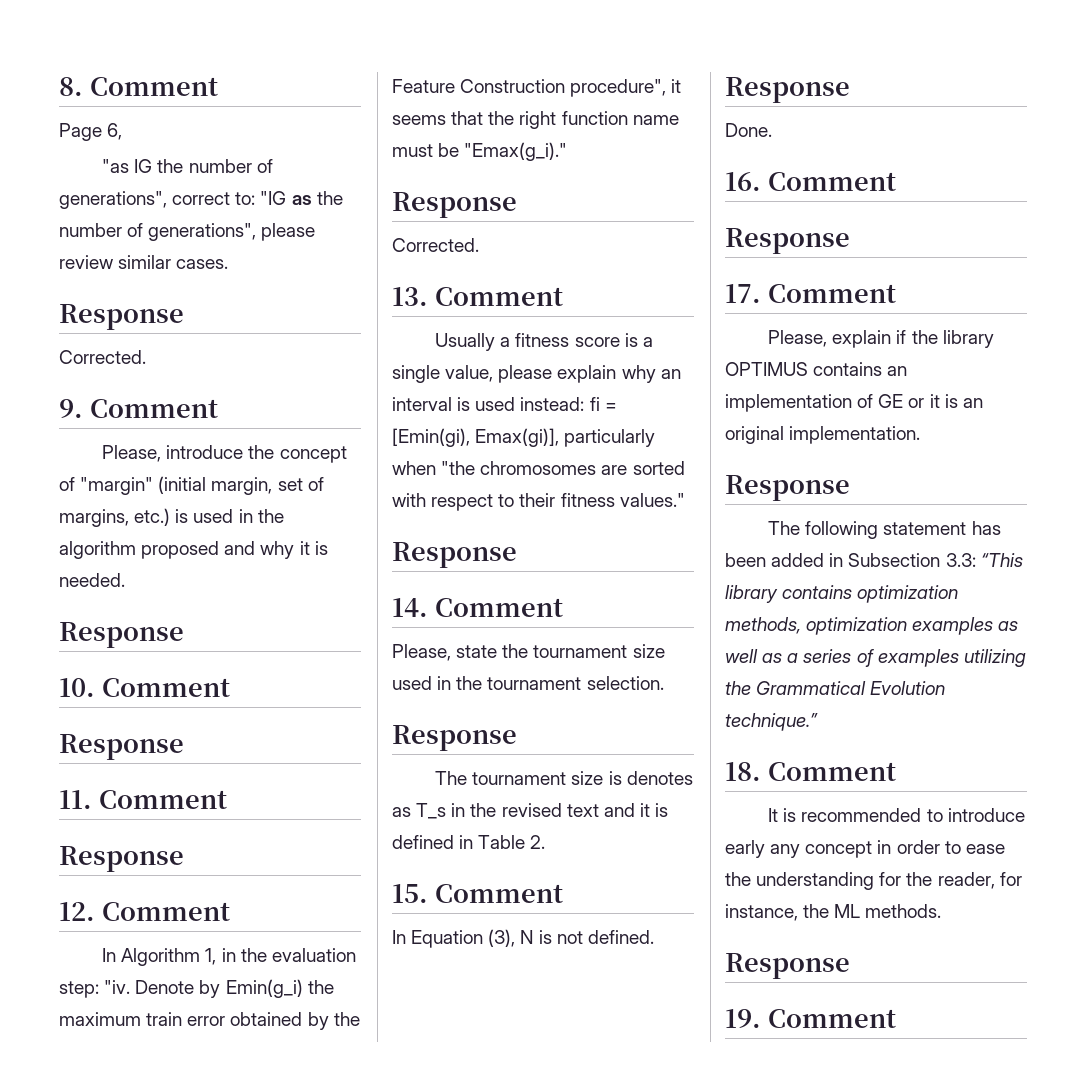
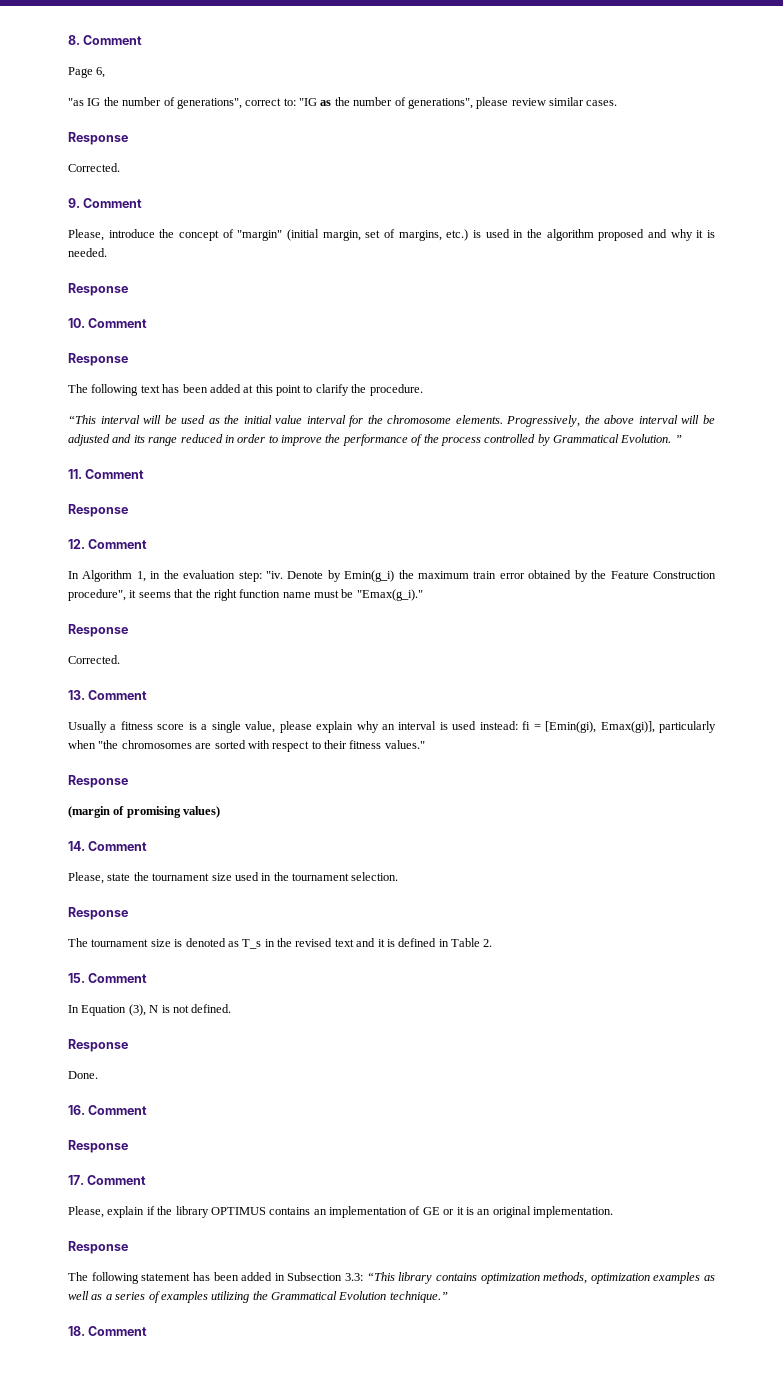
(184, 747) none -> [68,384,423,396] [68,415,715,427] [68,434,682,446] // The following text has been added at this point to clarify the procedure. // “This interval will be used as the initial value interval for the chromosome elements. Progressively, the above interval will be adjusted and its range reduced in order to improve the performance of the process controlled by Grammatical Evolution. ”
(517, 555) none -> [68,806,221,818] // (margin of promising values)
[626,771,693,785] denotes -> [185,938,226,947] denoted
[768,808,1025,822] [725,840,1005,858] [725,872,1022,890] [725,904,942,921] [725,953,850,979] [725,1009,896,1028] // It is recommended to introduce early any concept in order to ease the understanding for the reader, for instance, the ML methods. // Response // 19. Comment -> (148, 1331) none

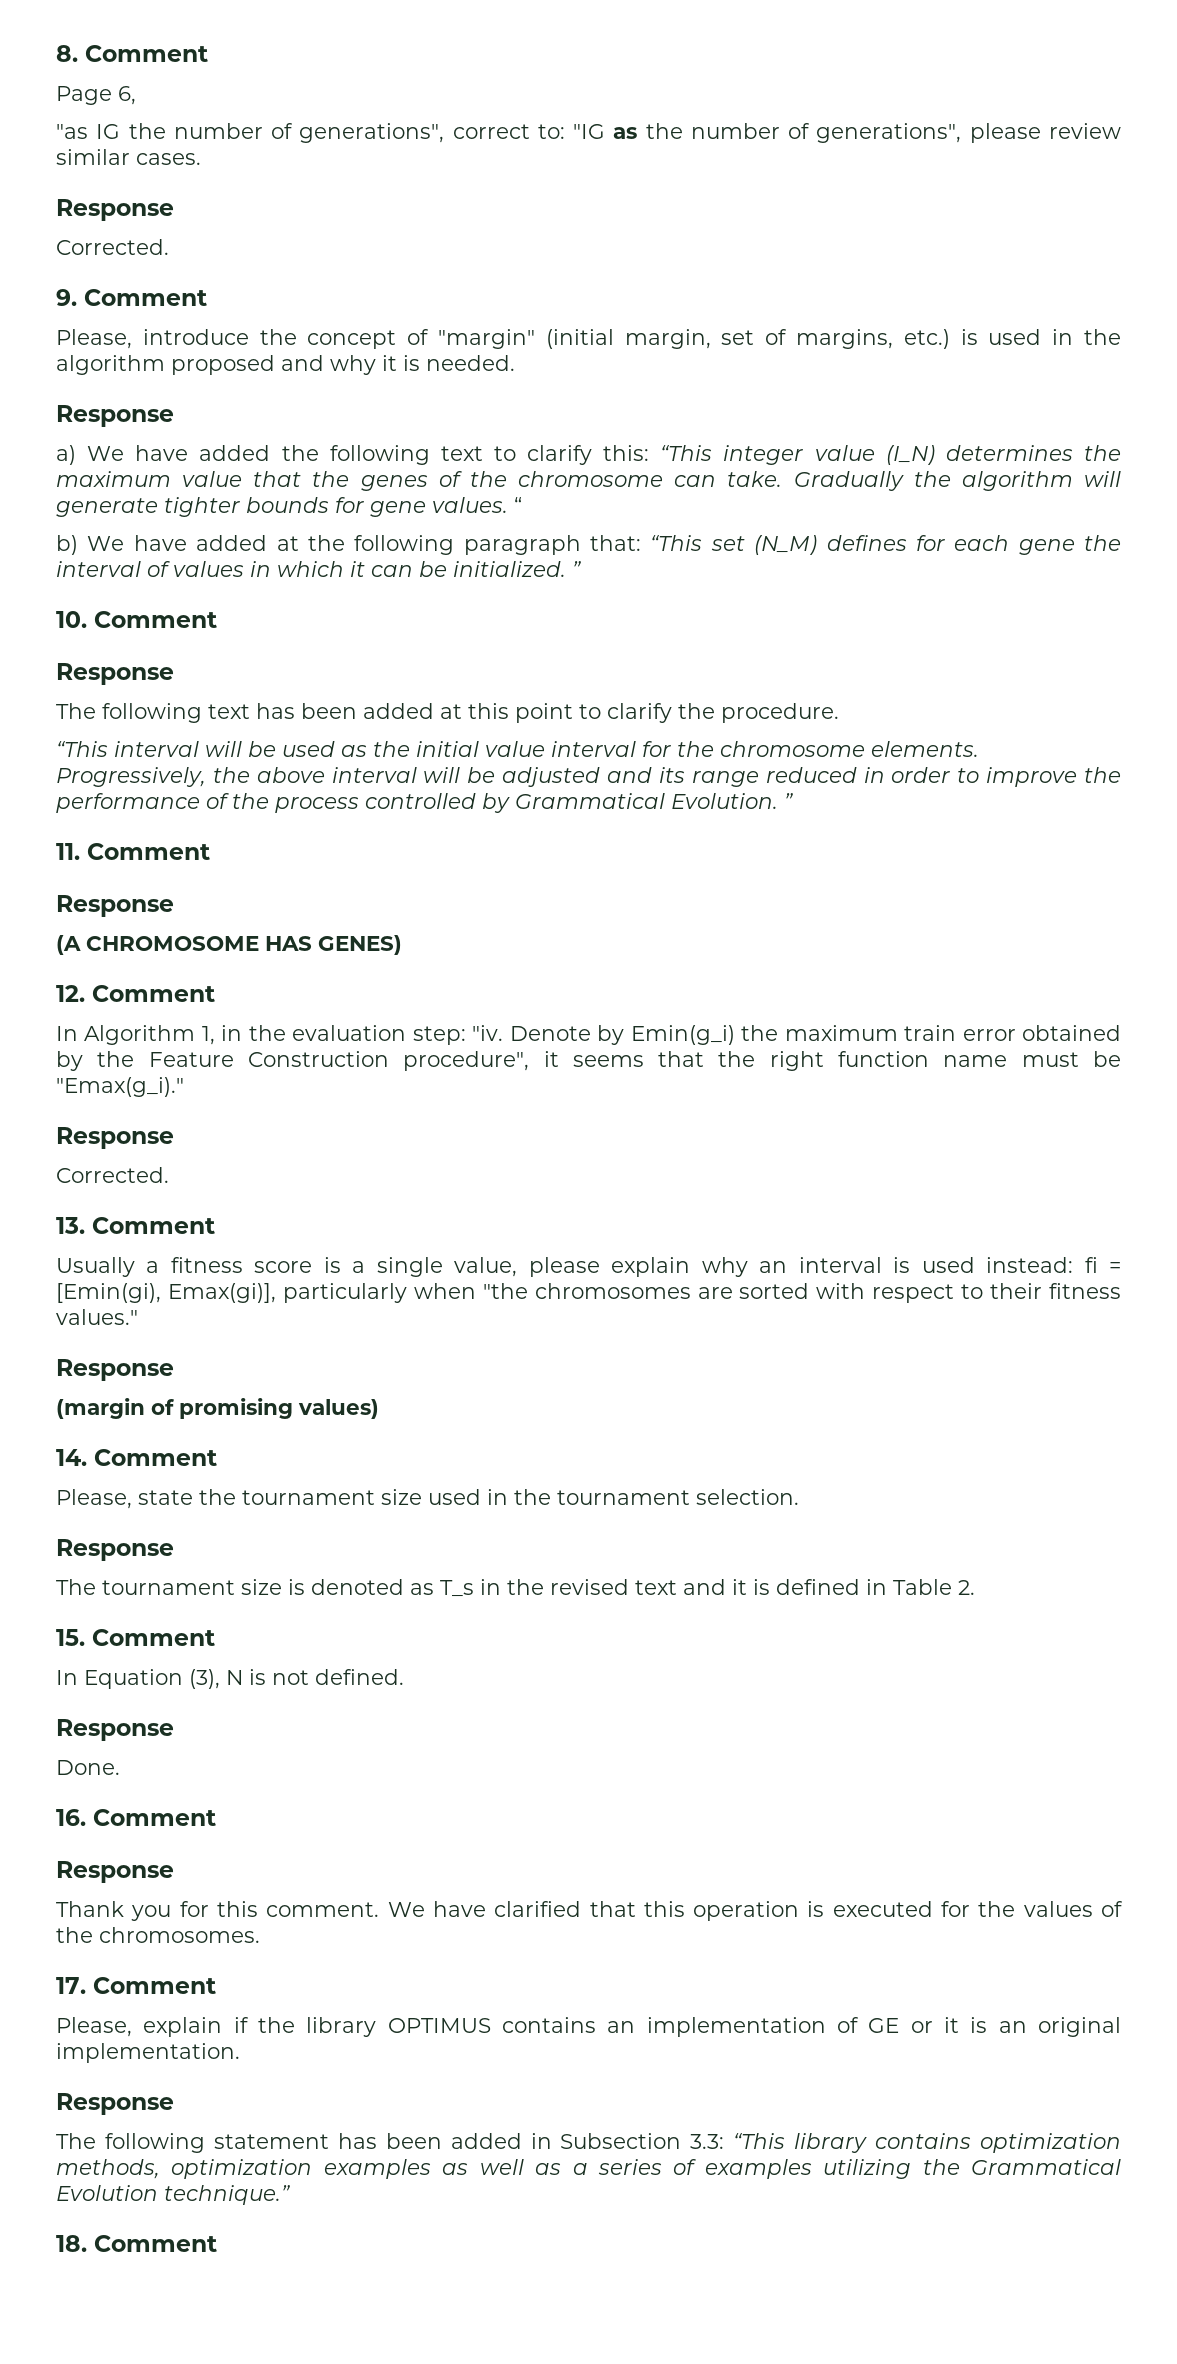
(128, 289) none -> [56,445,1121,465] [56,471,1121,491] [56,497,522,517] [56,535,1121,555] [56,561,581,577] // a) We have added the following text to clarify this: “This integer value (I_N) determines the maximum value that the genes of the chromosome can take. Gradually the algorithm will generate tighter bounds for gene values. “ // b) We have added at the following paragraph that: “This set (N_M) defines for each gene the interval of values in which it can be initialized. ”
(128, 510) none -> [56,935,402,955] // (A CHROMOSOME HAS GENES)
(128, 1146) none -> [56,1901,1123,1921] [56,1927,260,1943] // Thank you for this comment. We have clarified that this operation is executed for the values of the chromosomes.

